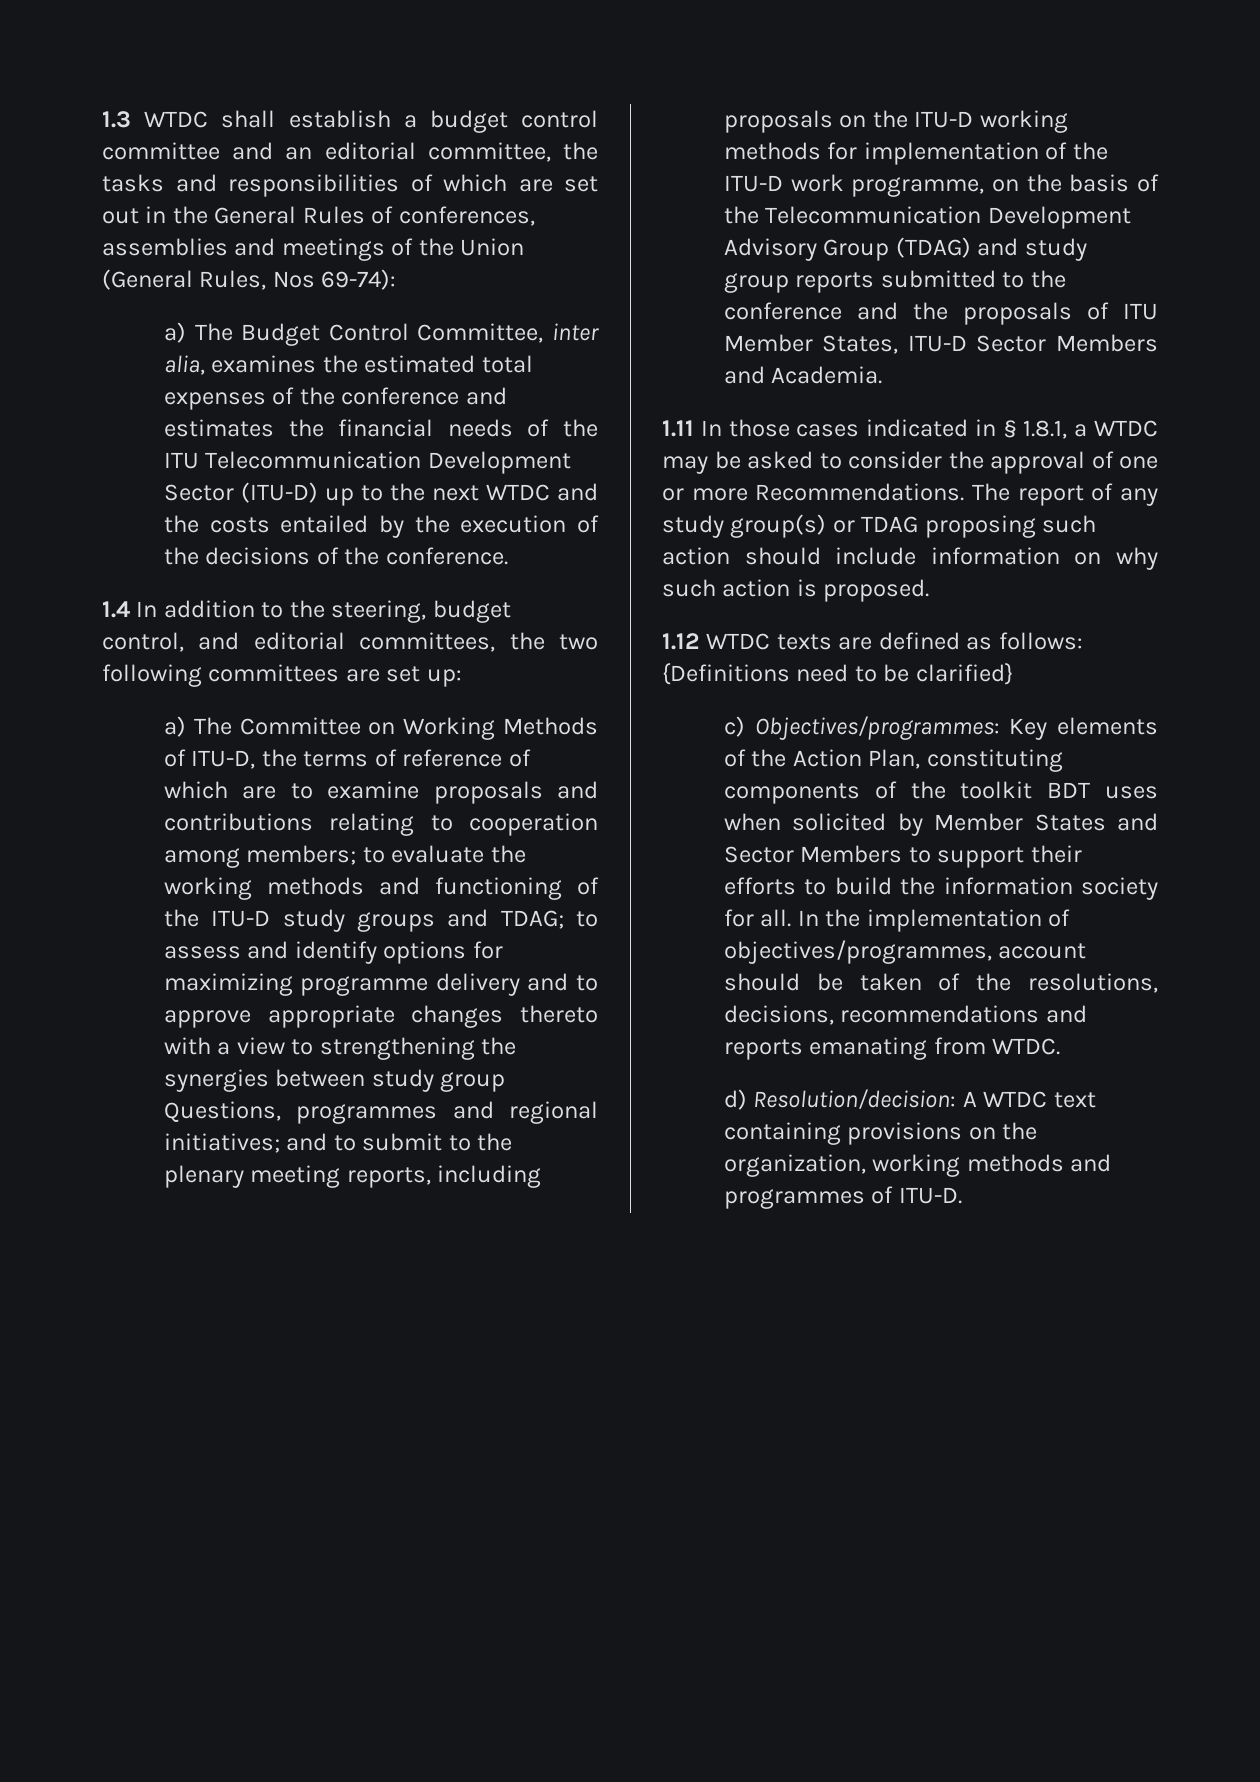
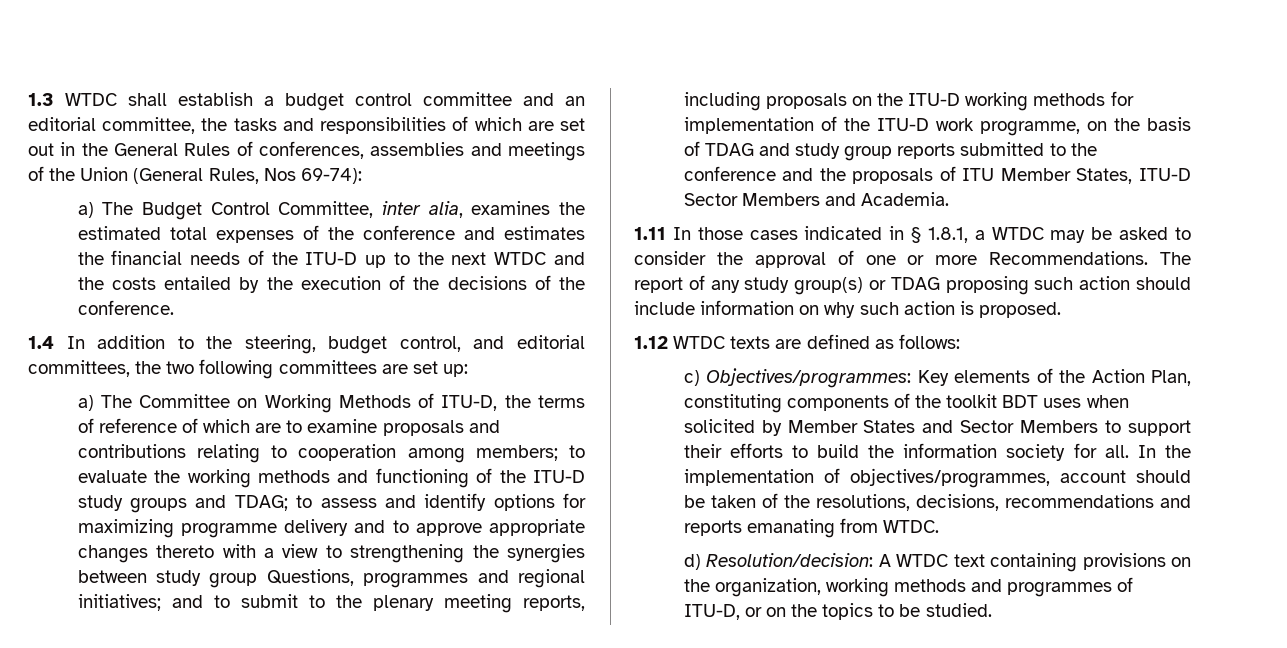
[163,451,571,474] [163,482,318,503] ITU Telecommunication Development Sector (ITU-D) -> [305,252,358,265] ITU-D
[723,206,1131,229] [723,237,971,261] the Telecommunication Development Advisory Group (TDAG) -> [704,143,754,156] TDAG
[662,663,1013,685] {Definitions need to be clarified} -> (960, 341) none
[898,1187,962,1204] ITU-D. -> [683,603,992,620] ITU-D, or on the topics to be studied.

